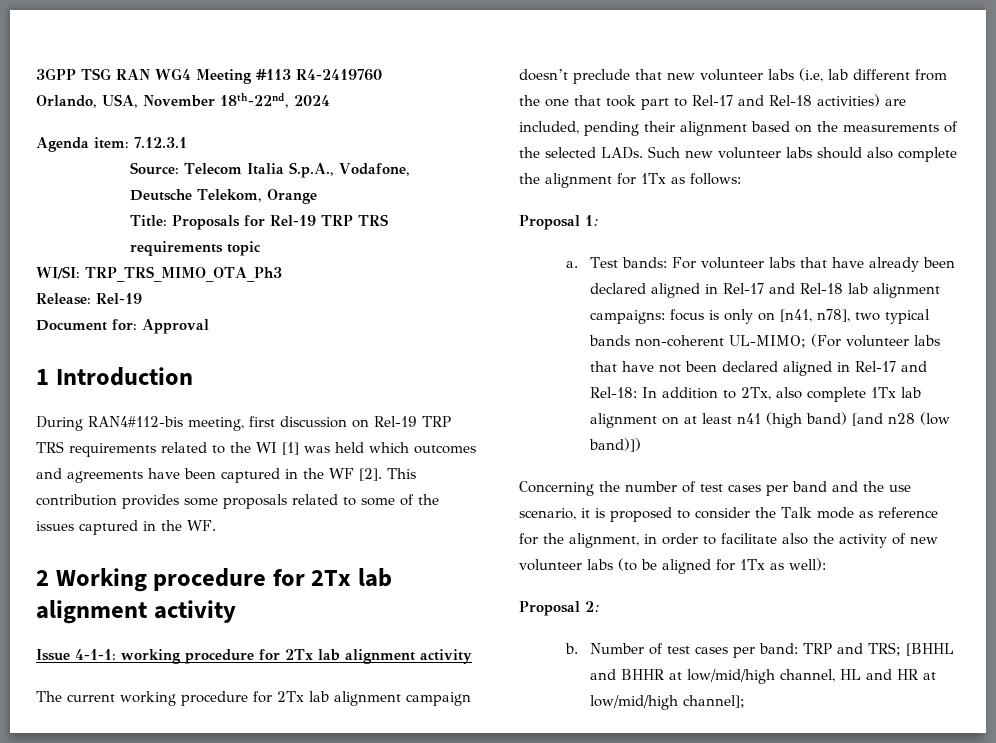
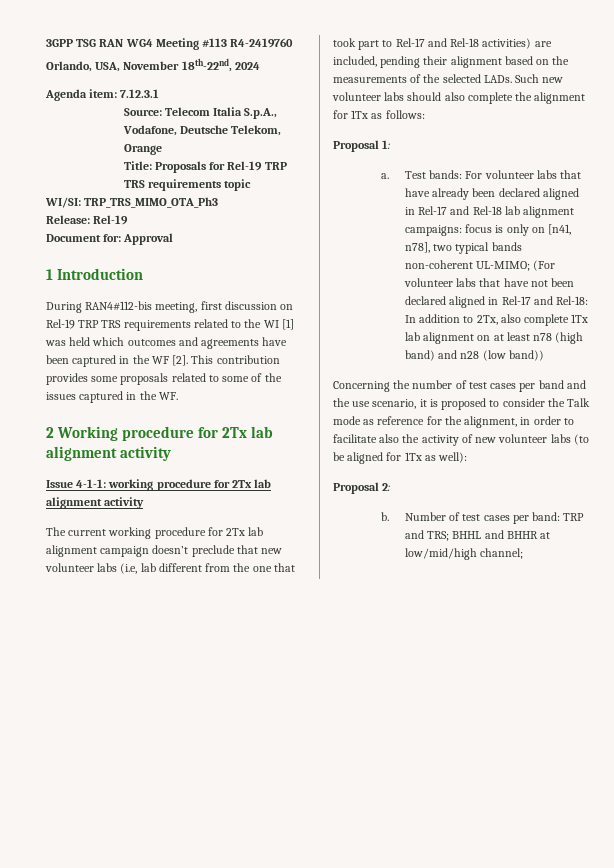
[736,413,761,424] n41 -> [533,333,553,341] n78
[851,413,883,426] [and -> [438,350,458,359] and
[588,438,641,452] band)]) -> [508,350,544,361] band))
[905,643,954,656] [BHHL -> [452,531,482,539] BHHL
[779,669,936,682] [589,695,745,710] channel, HL and HR at low/mid/high channel]; -> [480,548,524,559] channel;

